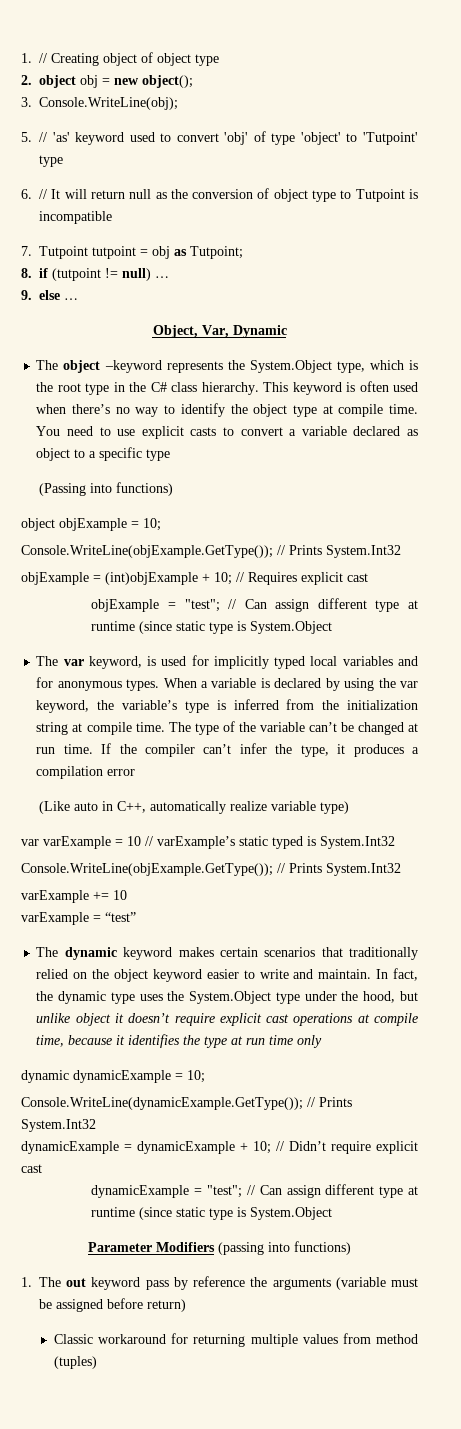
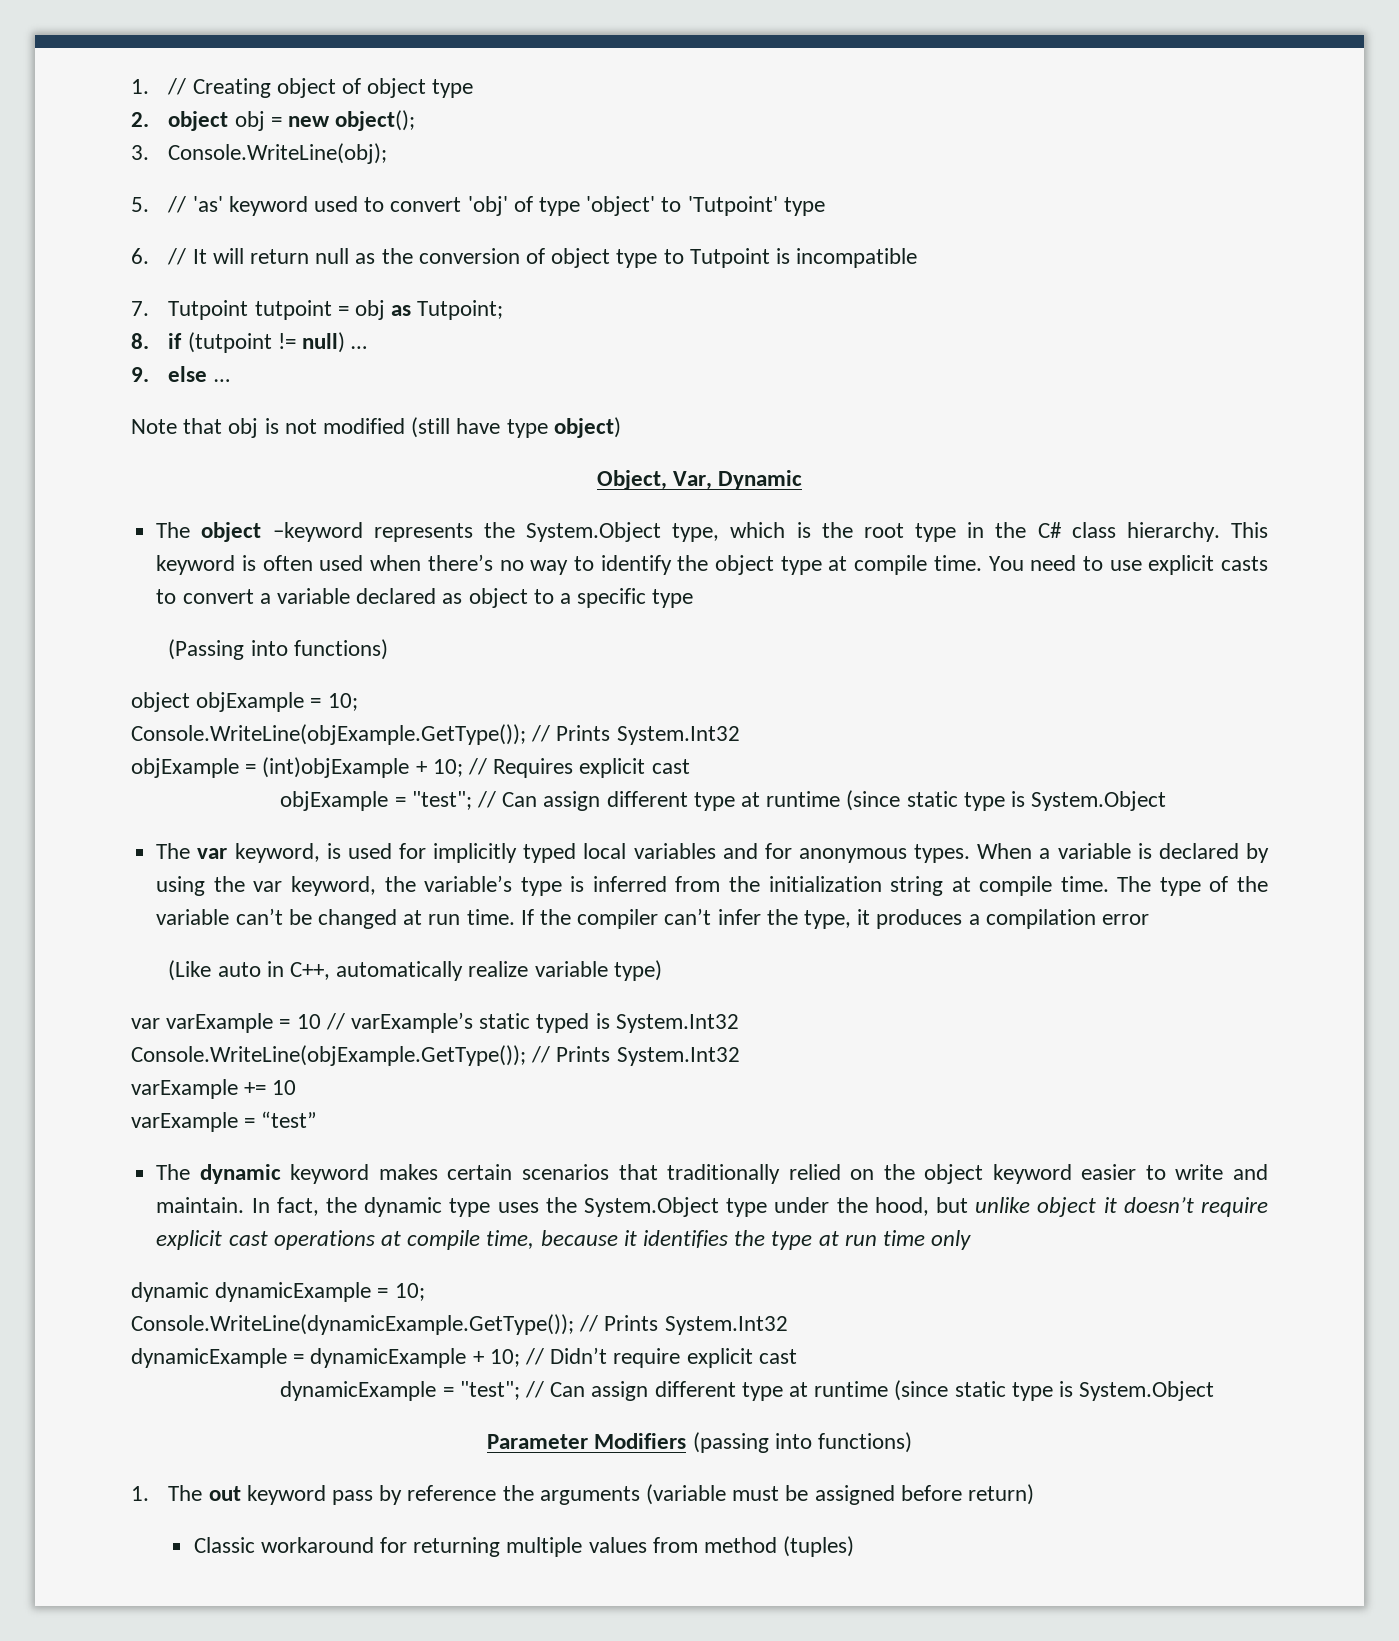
(78, 299) none -> [131,417,621,438] // Note that obj is not modified (still have type object)

